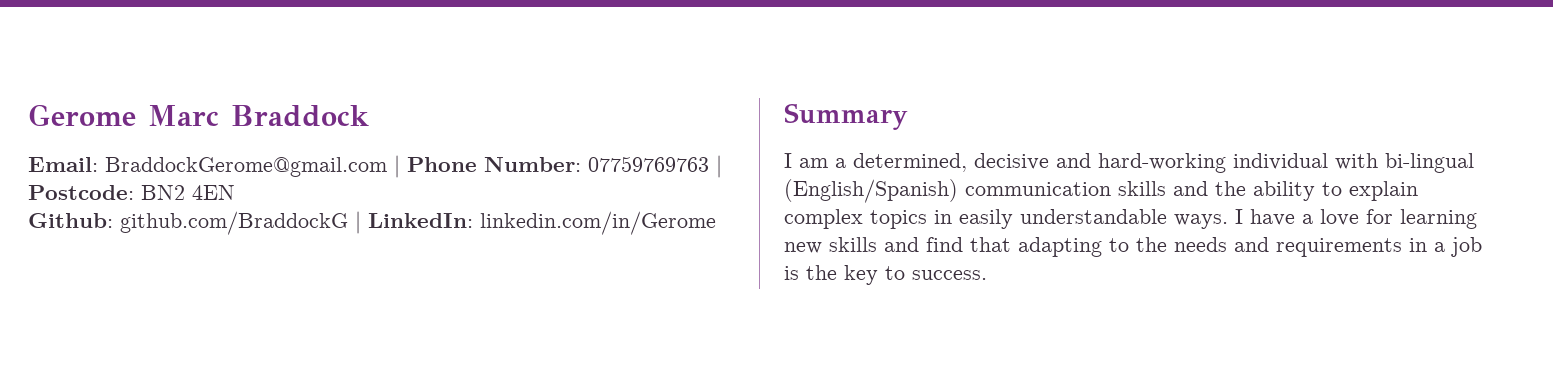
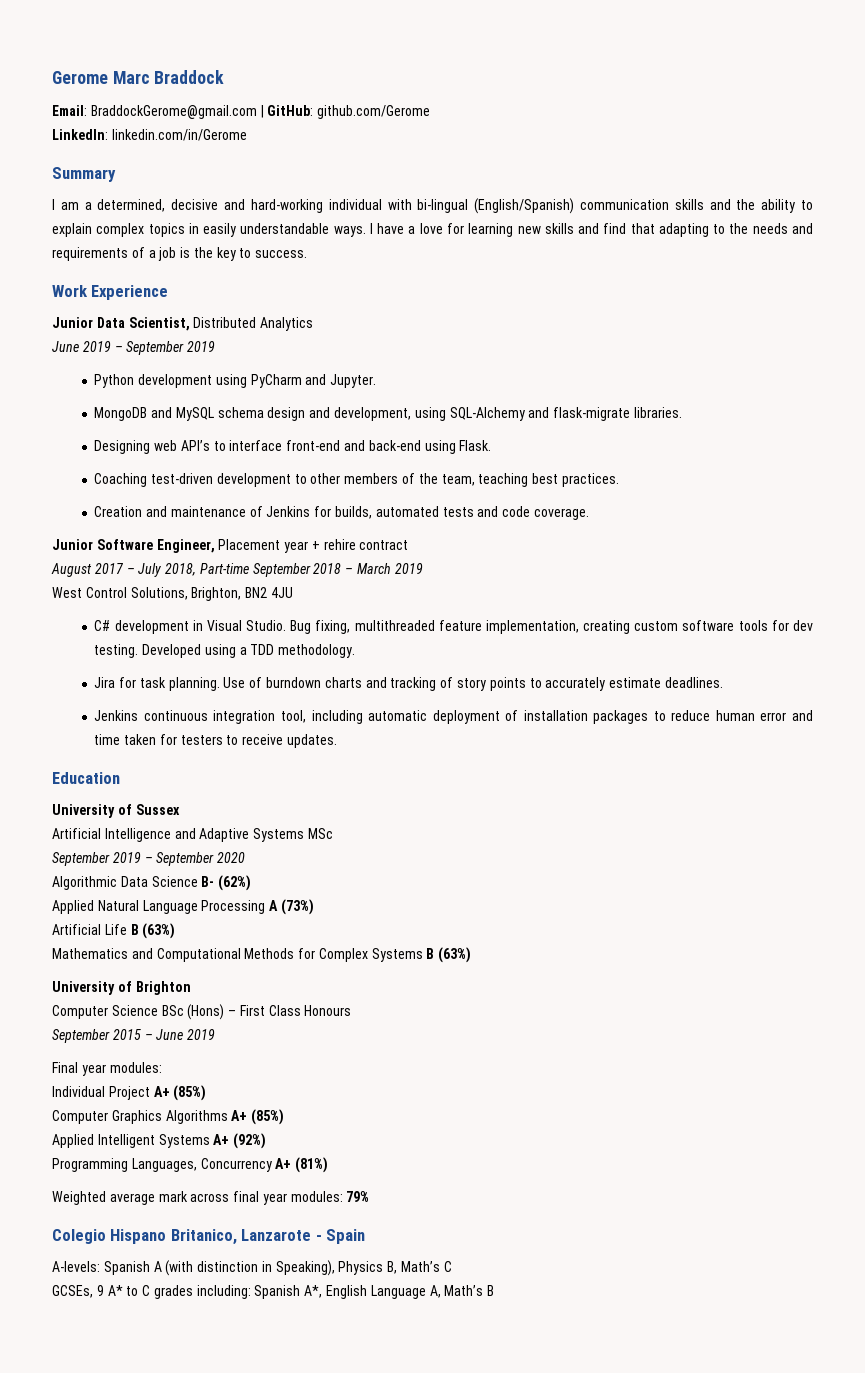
[407,155,722,178] [28,185,235,200] [28,211,361,235] Phone Number: 07759769763 | Postcode: BN2 4EN // Github: github.com/BraddockG | -> [267,105,431,119] GitHub: github.com/Gerome //
[1409,238,1427,252] in -> [131,247,145,258] of
(987, 275) none -> [52,285,169,300] [52,317,314,331] [52,341,216,355] [94,374,377,388] [94,407,682,421] [94,440,492,454] [94,473,619,487] [94,506,589,520] [52,539,409,553] [51,563,423,577] [52,587,293,601] [94,620,813,634] [94,644,356,658] [94,677,723,691] [94,710,813,724] [94,734,338,748] [52,772,120,784] [52,804,180,818] [52,828,333,842] [52,852,246,866] [52,875,252,891] [52,899,314,915] [52,923,176,939] [52,947,472,963] [52,981,191,995] [52,1004,352,1020] [52,1029,216,1043] [52,1062,162,1076] [52,1085,207,1101] [52,1109,285,1125] [52,1133,267,1149] [52,1157,329,1173] [52,1191,370,1205] [52,1229,366,1245] [52,1260,452,1276] [52,1285,495,1299] // Work Experience // Junior Data Scientist, Distributed Analytics // June 2019 – September 2019 // Python development using PyCharm and Jupyter. // MongoDB and MySQL schema design and development, using SQL-Alchemy and flask-migrate libraries. // Designing web API’s to interface front-end and back-end using Flask. // Coaching test-driven development to other members of the team, teaching best practices. // Creation and maintenance of Jenkins for builds, automated tests and code coverage. // Junior Software Engineer, Placement year + rehire contract // August 2017 – July 2018, Part-time September 2018 – March 2019 // West Control Solutions, Brighton, BN2 4JU // C# development in Visual Studio. Bug fixing, multithreaded feature implementation, creating custom software tools for dev testing. Developed using a TDD methodology. // Jira for task planning. Use of burndown charts and tracking of story points to accurately estimate deadlines. // Jenkins continuous integration tool, including automatic deployment of installation packages to reduce human error and time taken for testers to receive updates. // Education // University of Sussex // Artificial Intelligence and Adaptive Systems MSc // September 2019 – September 2020 // Algorithmic Data Science B- (62%) // Applied Natural Language Processing A (73%) // Artificial Life B (63%) // Mathematics and Computational Methods for Complex Systems B (63%) // University of Brighton // Computer Science BSc (Hons) – First Class Honours // September 2015 – June 2019 // Final year modules: // Individual Project A+ (85%) // Computer Graphics Algorithms A+ (85%) // Applied Intelligent Systems A+ (92%) // Programming Languages, Concurrency A+ (81%) // Weighted average mark across final year modules: 79% // Colegio Hispano Britanico, Lanzarote - Spain // A-levels: Spanish A (with distinction in Speaking), Physics B, Math’s C // GCSEs, 9 A* to C grades including: Spanish A*, English Language A, Math’s B

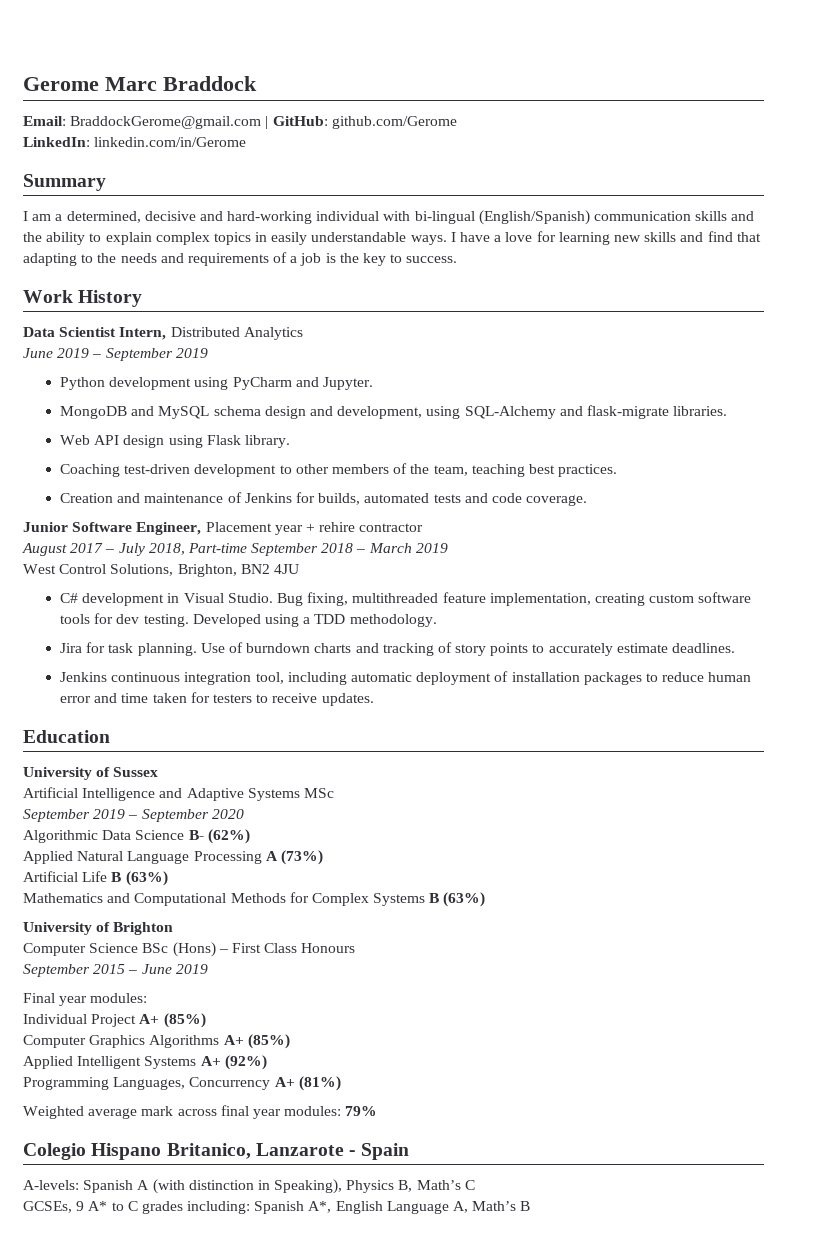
[91,285,169,300] [52,317,190,331] Experience // Junior Data Scientist, -> [78,290,143,307] [23,327,167,340] History // Data Scientist Intern,
[94,440,492,454] Designing web API’s to interface front-end and back-end using Flask. -> [60,435,291,448] Web API design using Flask library.
[359,540,409,550] contract -> [359,523,424,532] contractor

